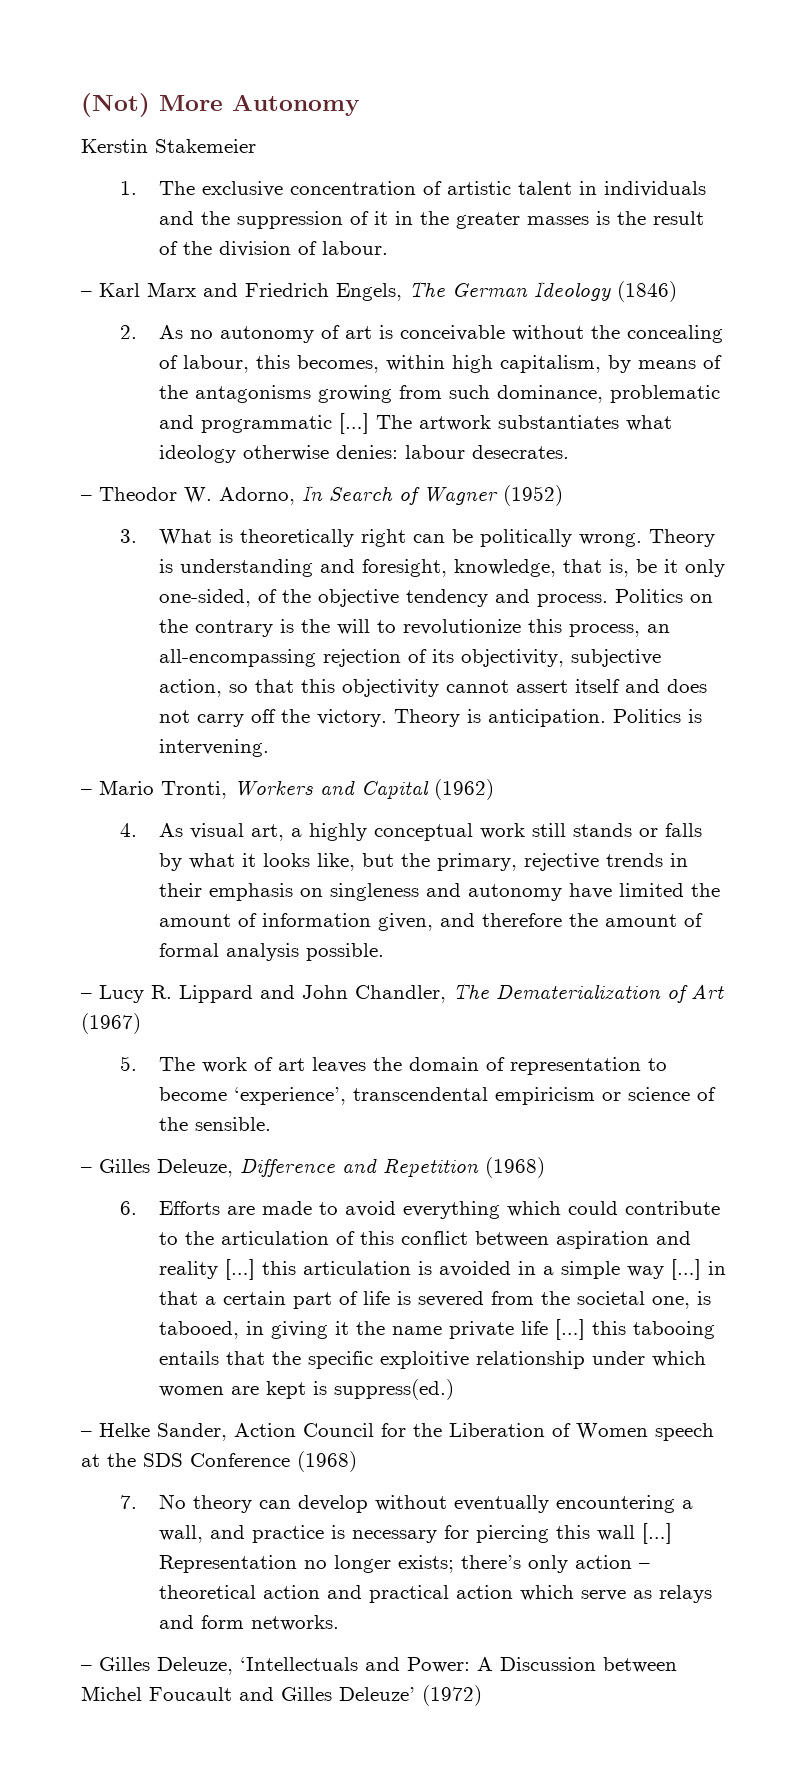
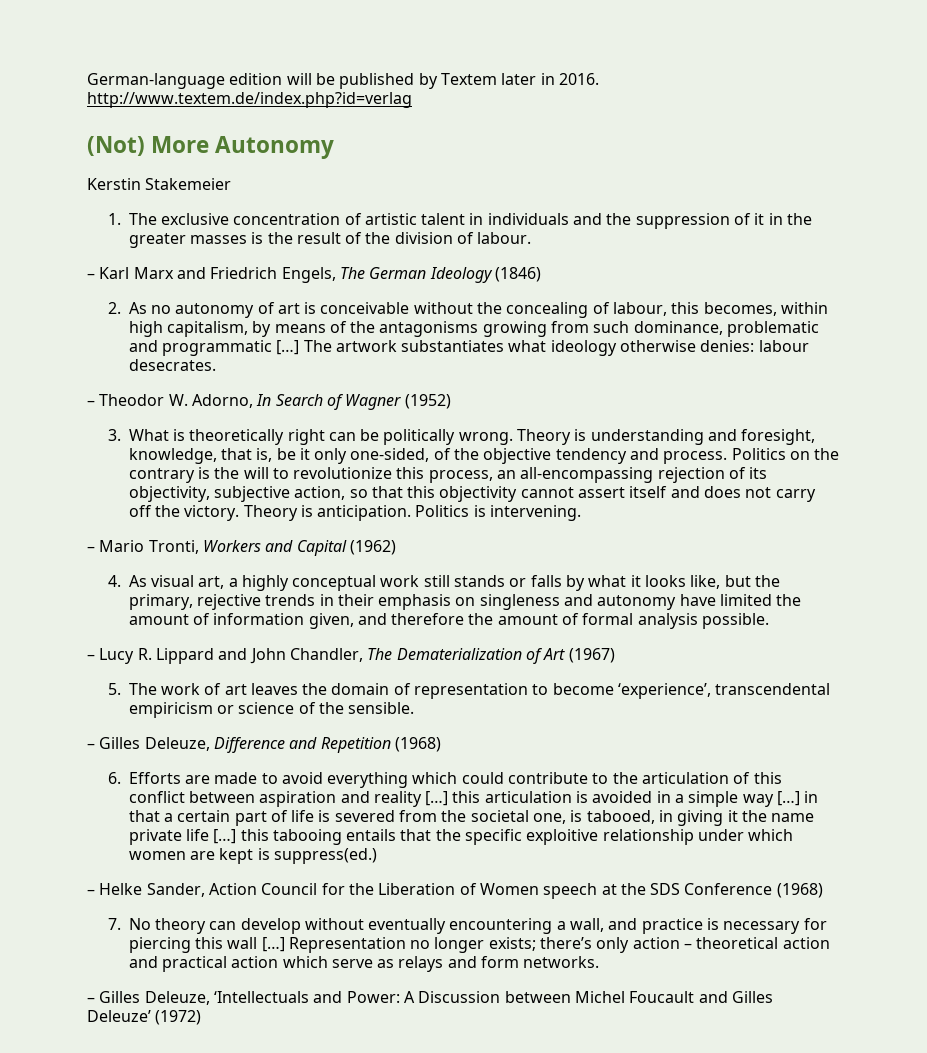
(81, 105) none -> [87,73,599,89] [87,92,412,108] German-language edition will be published by Textem later in 2016. http://www.textem.de/index.php?id=verlag //

